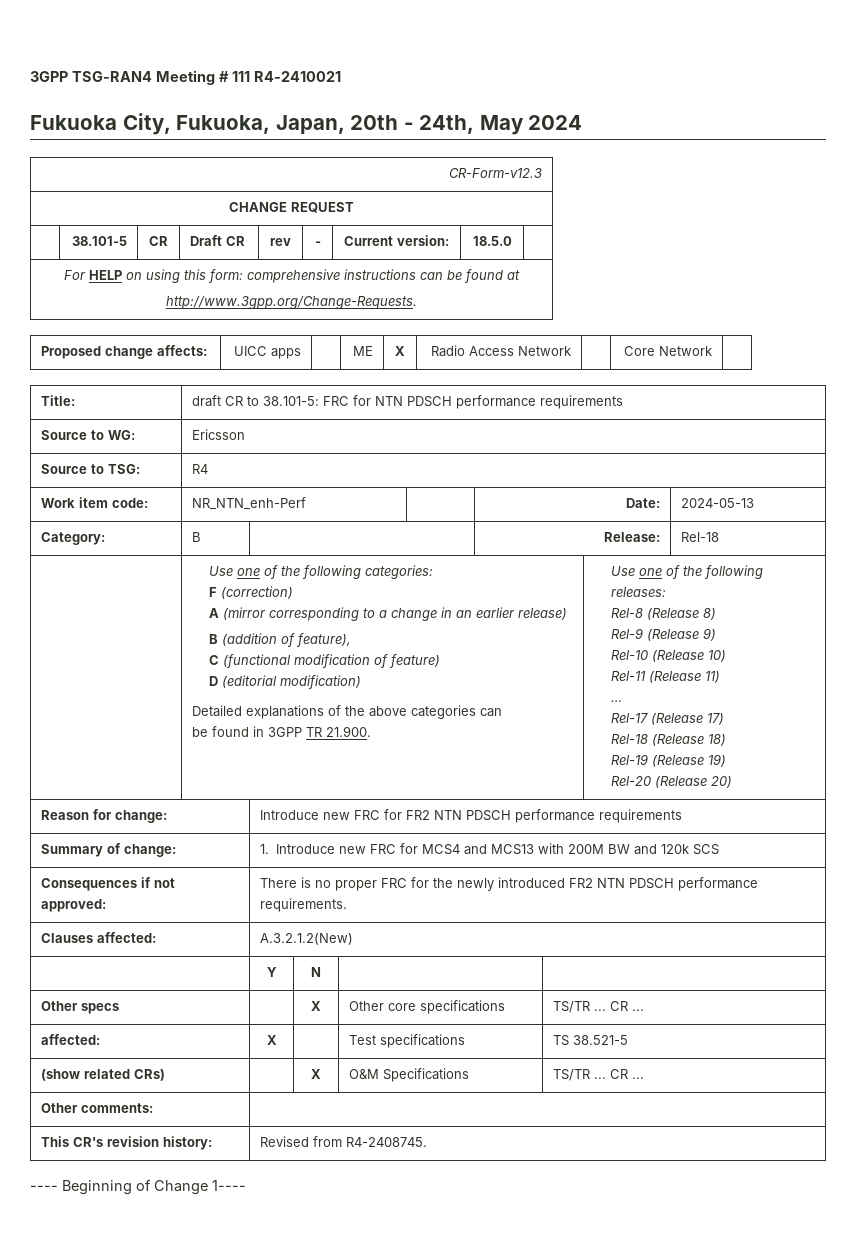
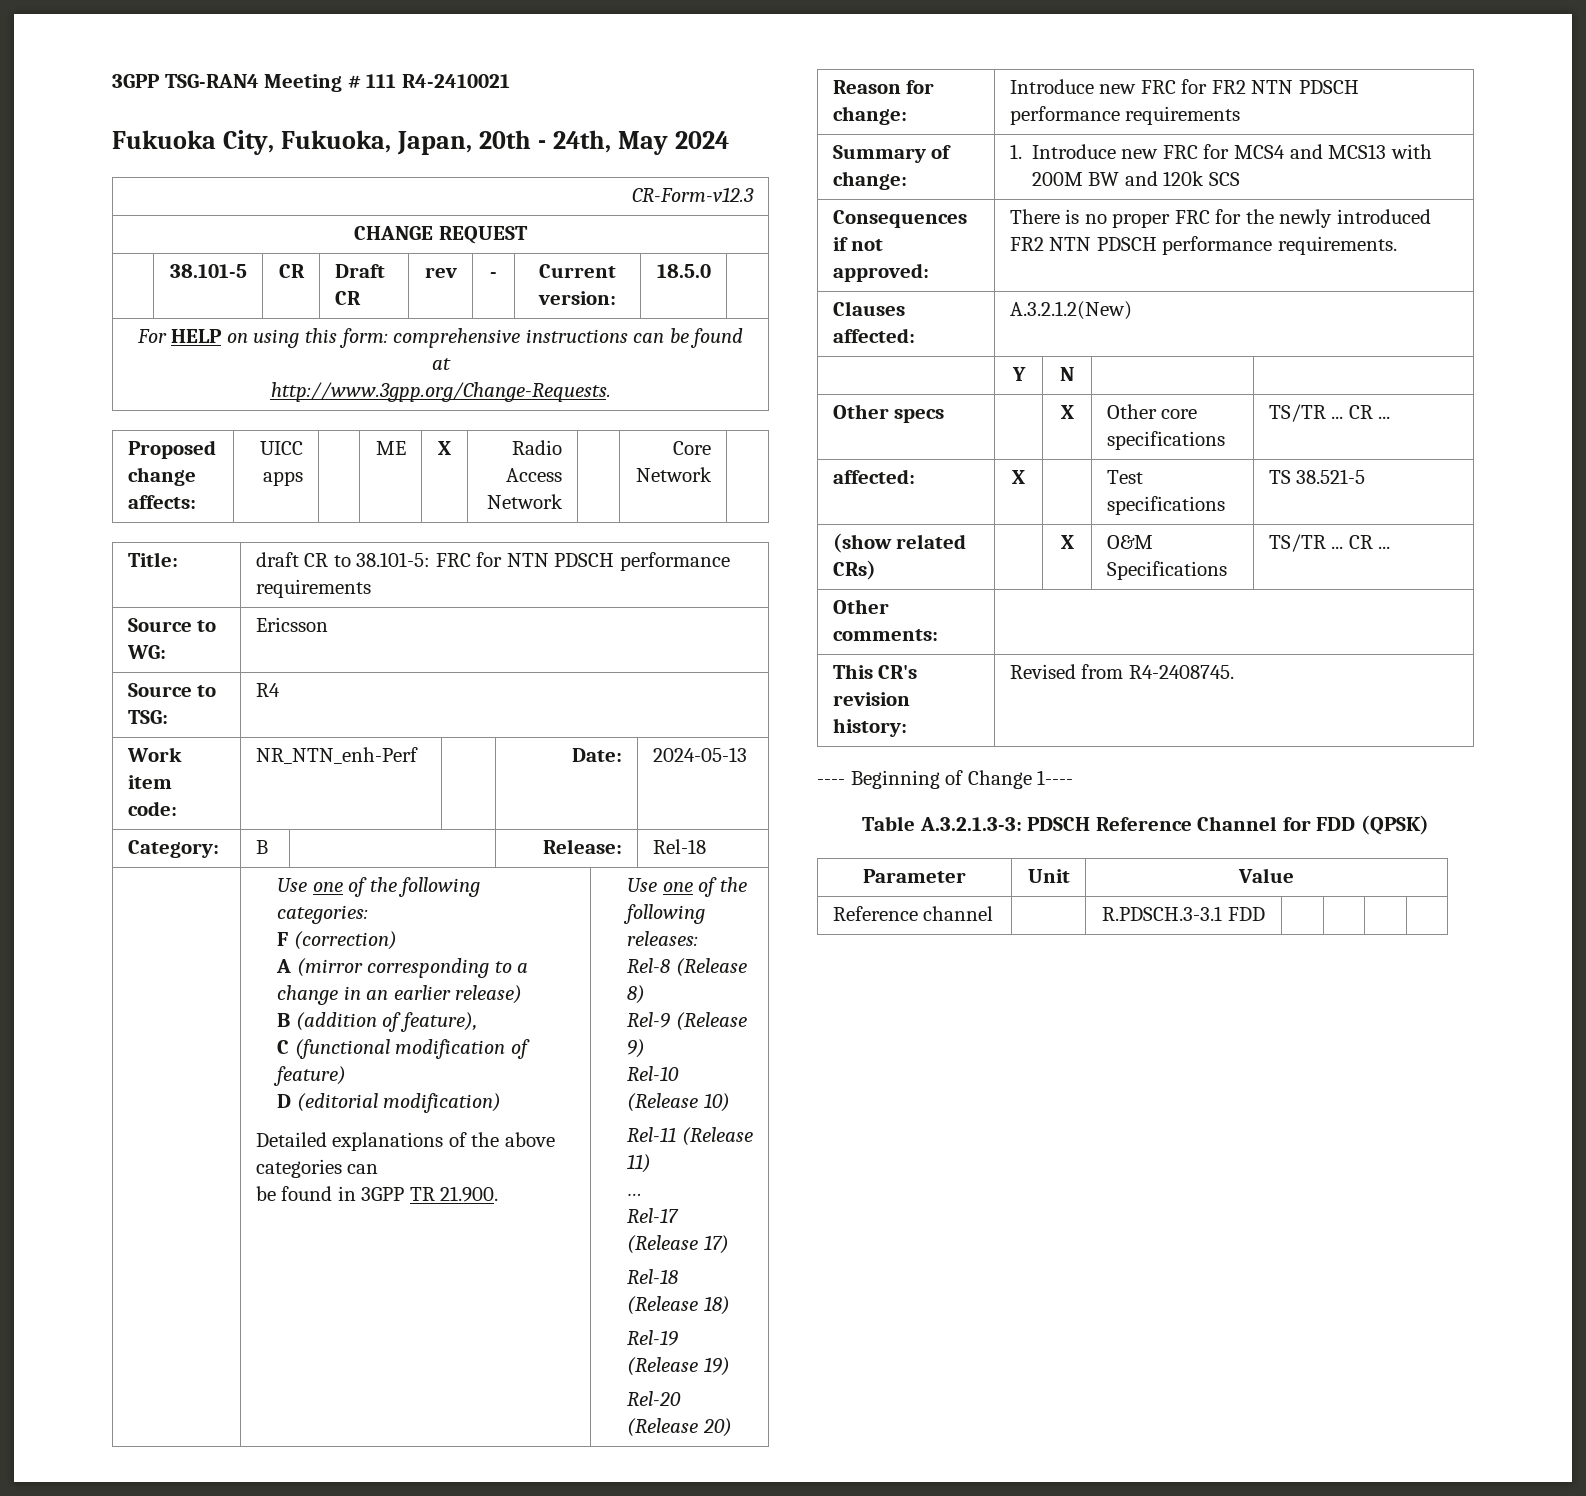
(246, 1185) none -> [862,815,1429,835] [863,869,966,883] [1027,869,1070,883] [1238,868,1294,883] [832,906,994,921] [1102,906,1265,921] // Table A.3.2.1.3-3: PDSCH Reference Channel for FDD (QPSK) // Parameter | Unit | Value // Reference channel | | R.PDSCH.3-3.1 FDD | | | |

